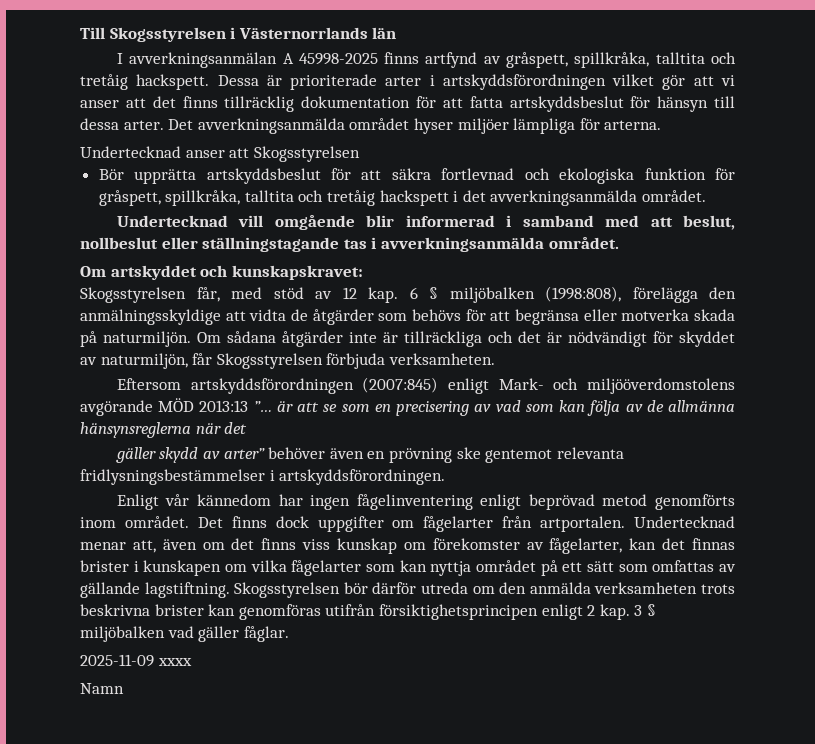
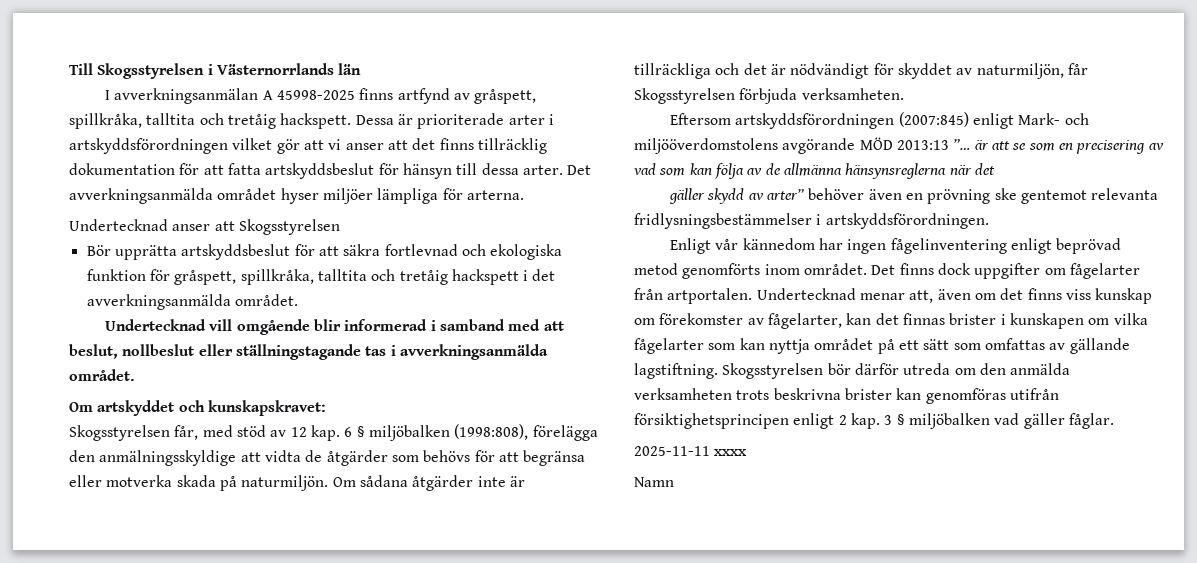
[80,654,154,667] 2025-11-09 -> [634,446,710,456] 2025-11-11

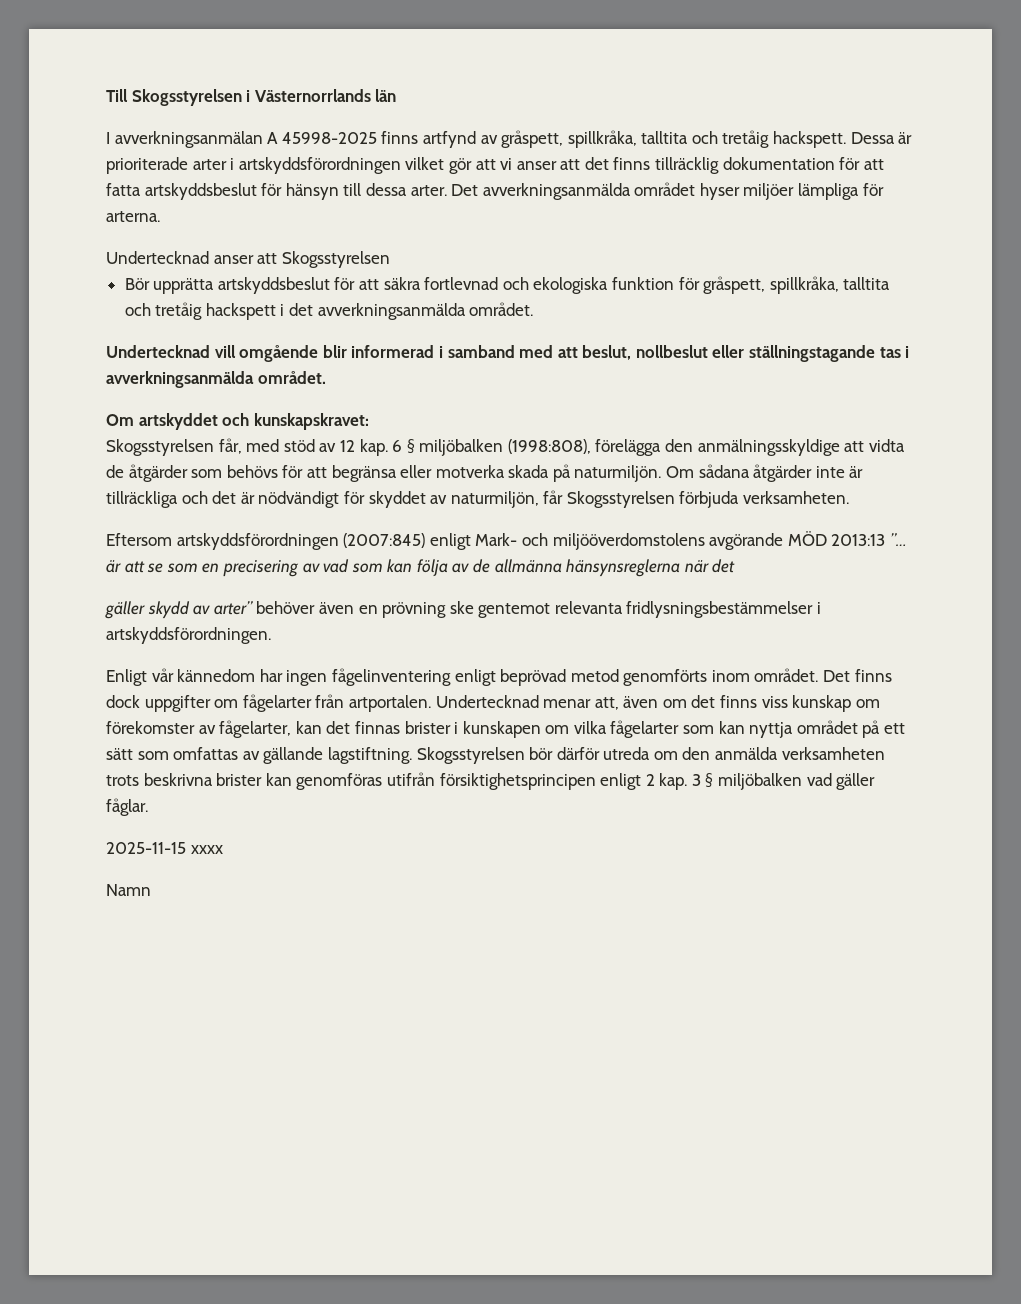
[634,446,710,456] 2025-11-11 -> [106,842,186,854] 2025-11-15

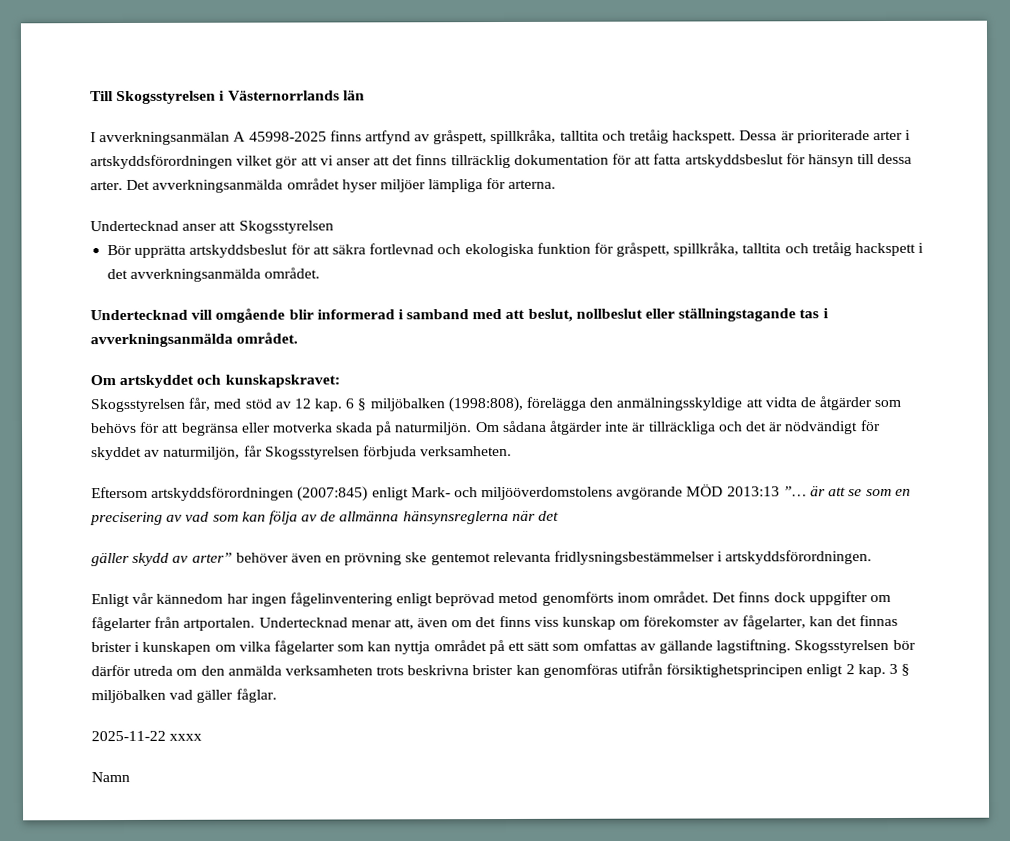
[106,842,186,854] 2025-11-15 -> [91,730,166,742] 2025-11-22

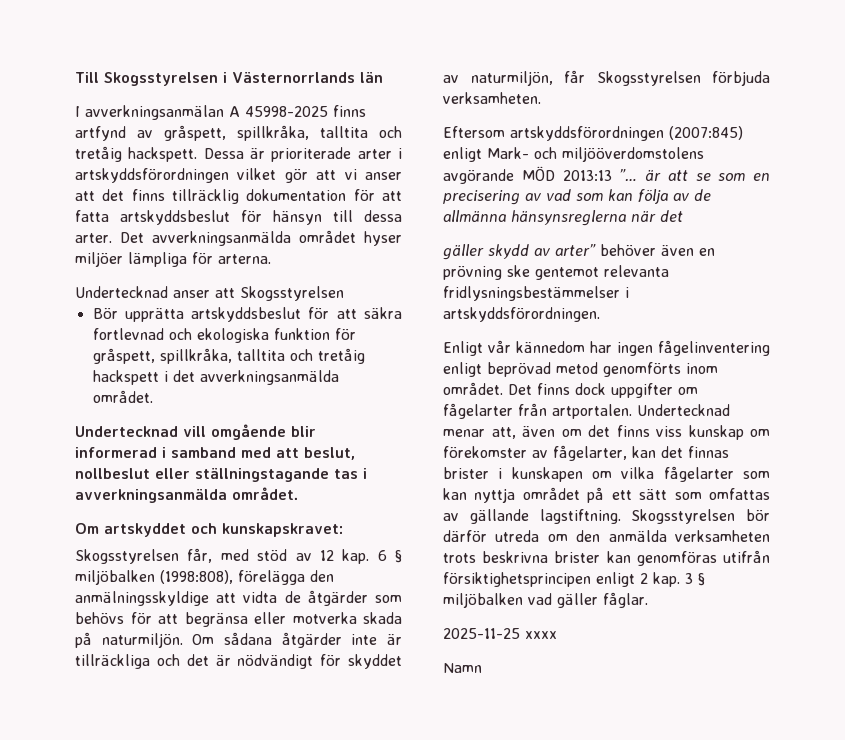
[91,730,166,742] 2025-11-22 -> [443,628,520,639] 2025-11-25

